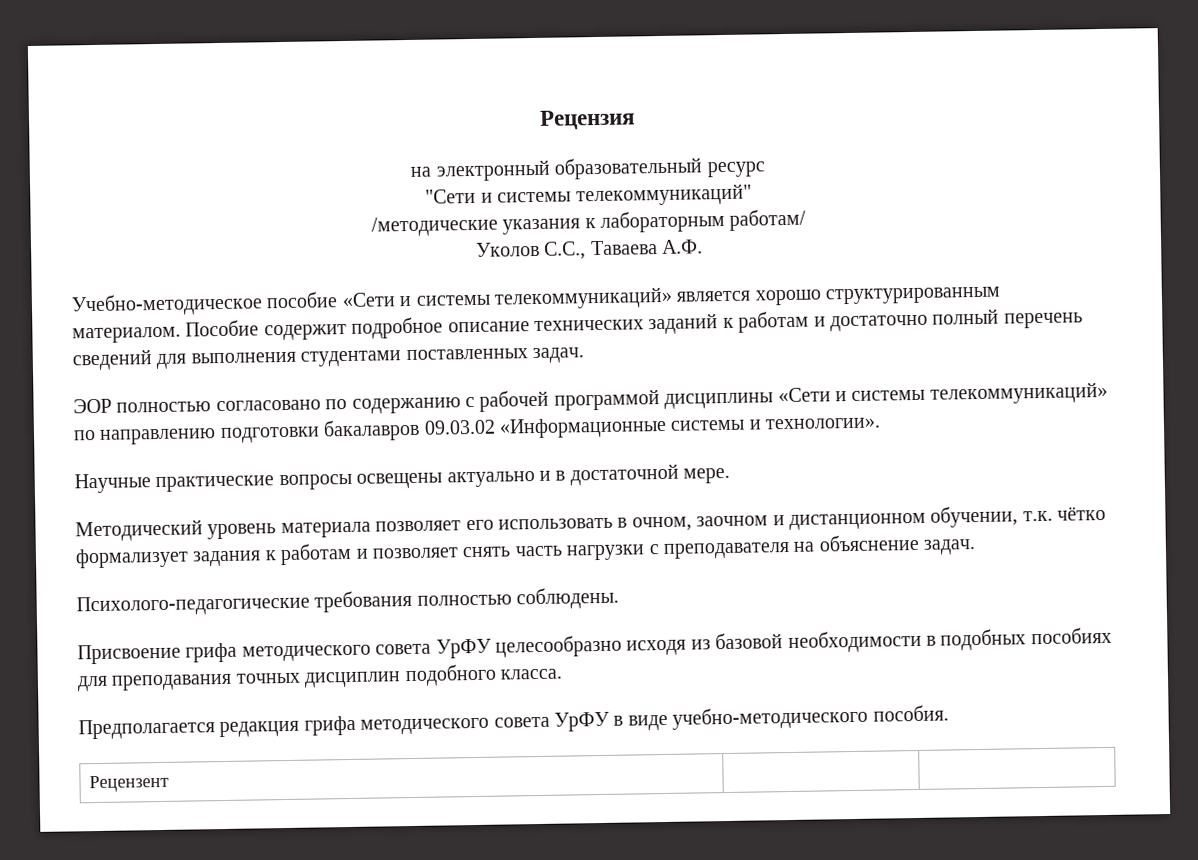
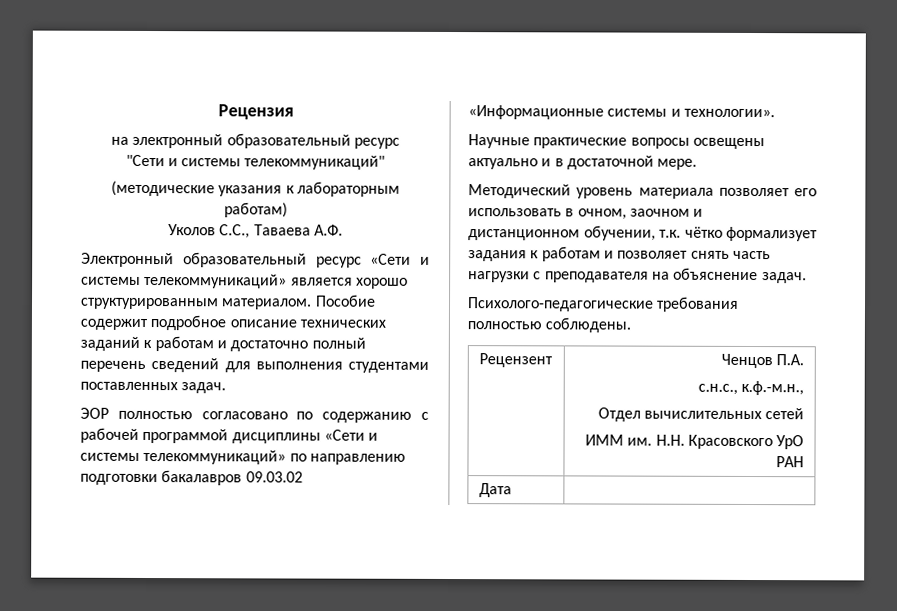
[370,215,498,237] /методические -> [111,180,216,197] (методические
[729,208,807,231] работам/ -> [223,202,288,218] работам)
[71,291,339,317] Учебно-методическое пособие -> [81,252,362,268] Электронный образовательный ресурс
[77,626,1112,665] [77,663,562,692] [78,704,949,740] [89,774,170,793] // Присвоение грифа методического совета УрФУ целесообразно исходя из базовой необходимости в подобных пособиях для преподавания точных дисциплин подобного класса. // Предполагается редакция грифа методического совета УрФУ в виде учебно-методического пособия. // Рецензент | -> [478,353,553,368] [720,353,805,369] [697,380,805,396] [597,407,805,422] [584,434,805,450] [776,456,805,468] [478,483,512,498] // Рецензент | Ченцов П.А. // с.н.с., к.ф.-м.н., // Отдел вычислительных сетей // ИММ им. Н.Н. Красовского УрО РАН // Дата

